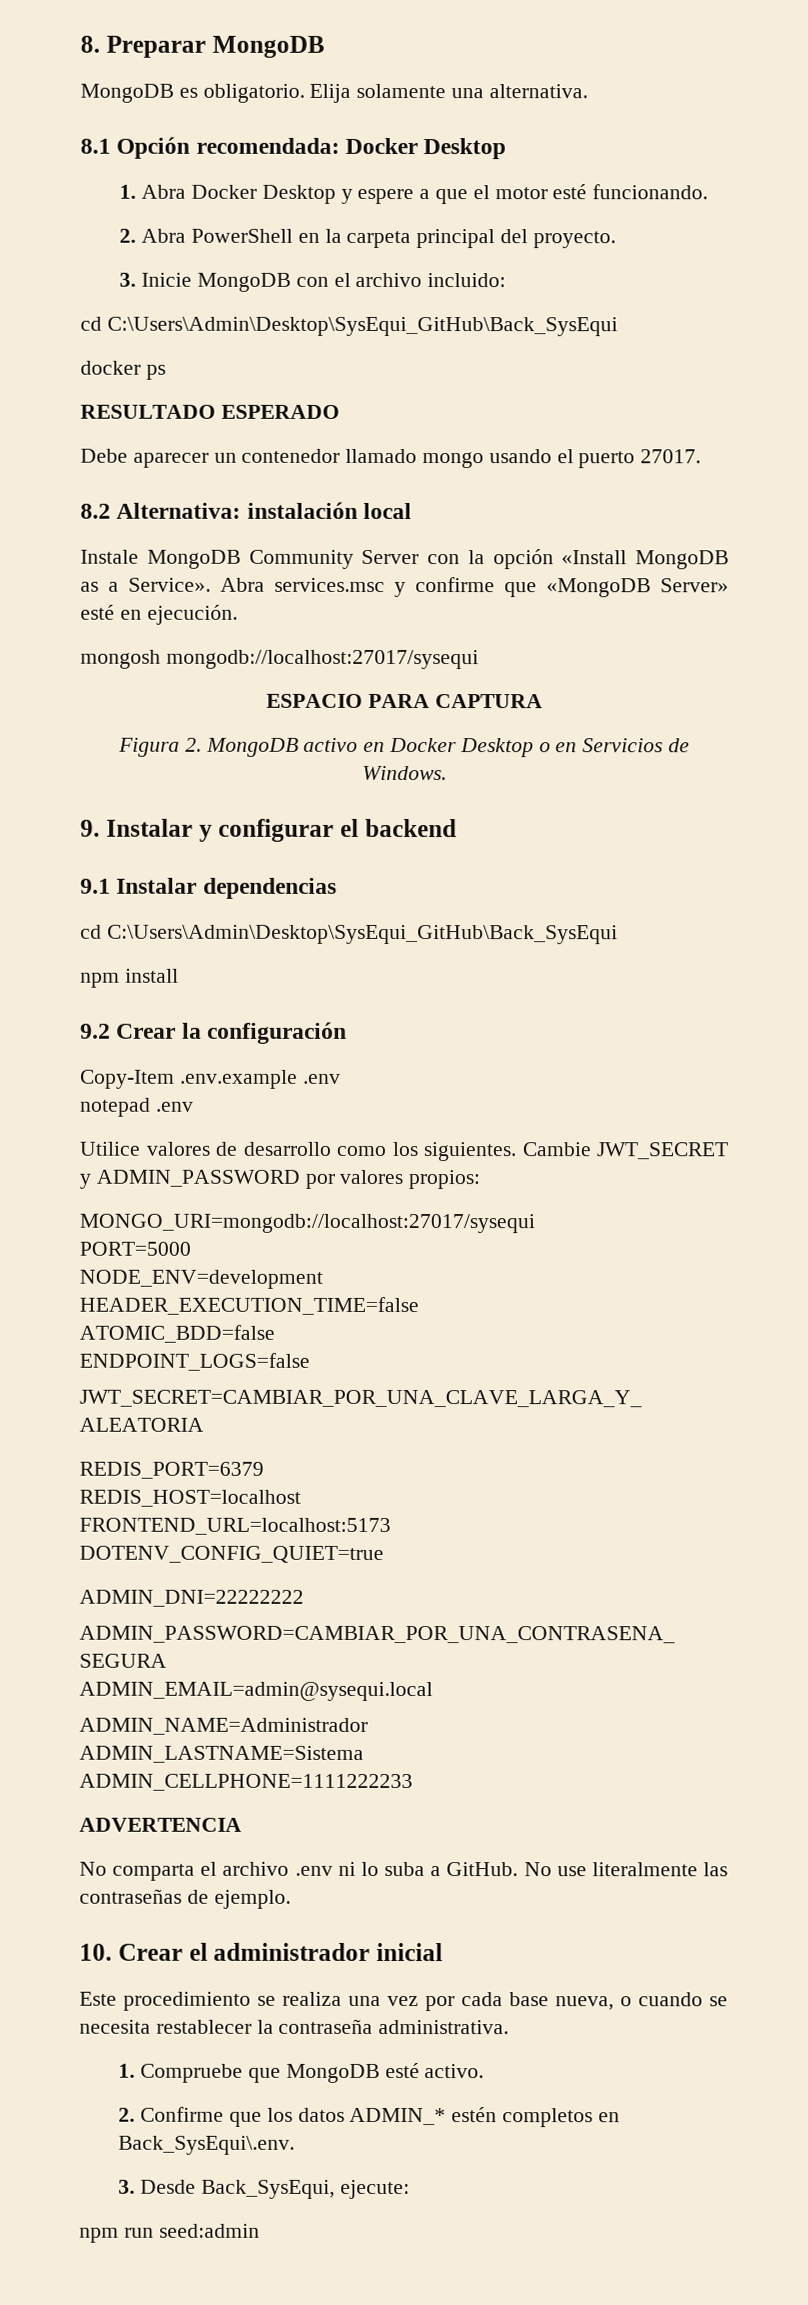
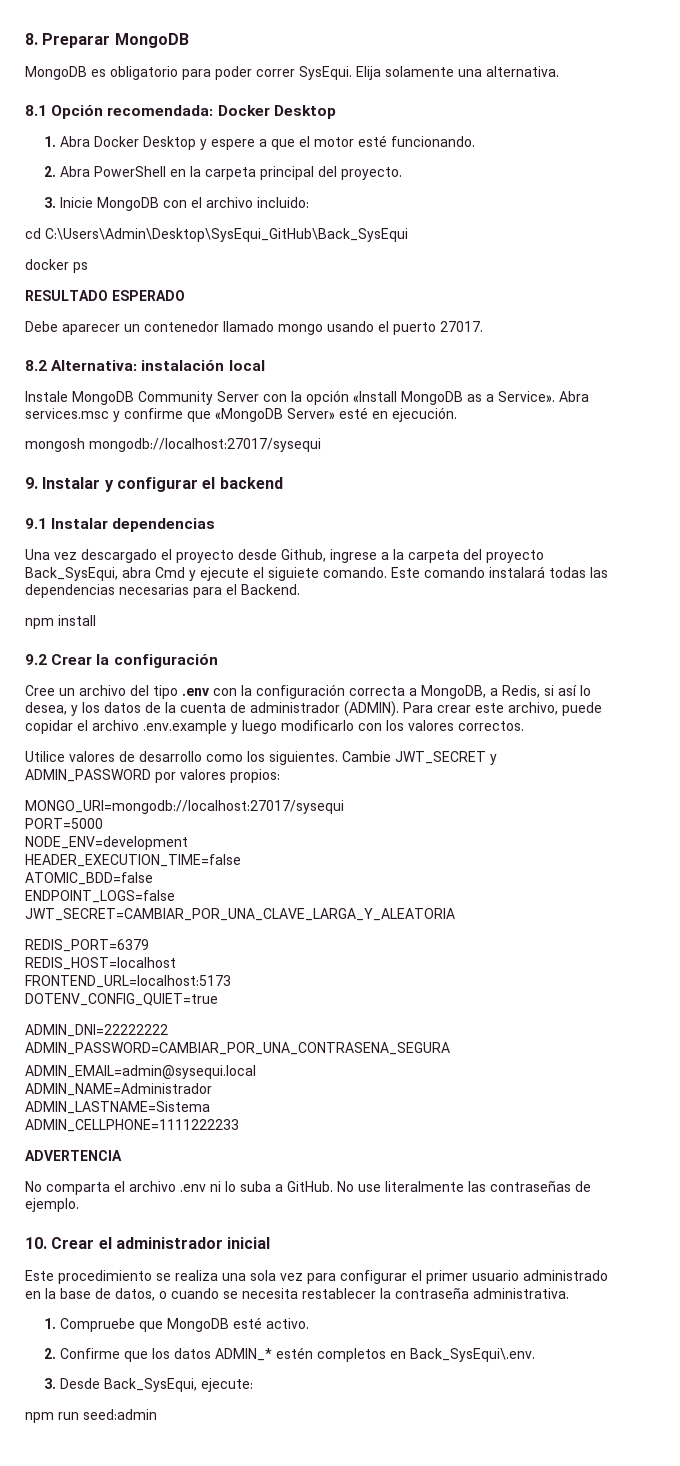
[202,83,305,103] obligatorio. -> [110,66,352,80] obligatorio para poder correr SysEqui.
[266,693,543,709] [117,737,691,758] [362,765,447,781] // ESPACIO PARA CAPTURA // Figura 2. MongoDB activo en Docker Desktop o en Servicios de Windows. -> (321, 445) none
[80,924,618,945] cd C:\Users\Admin\Desktop\SysEqui_GitHub\Back_SysEqui -> [25,549,544,563] [25,566,608,581] [25,584,300,598] Una vez descargado el proyecto desde Github, ingrese a la carpeta del proyecto Back_SysEqui, abra Cmd y ejecute el siguiete comando. Este comando instalará todas las dependencias necesarias para el Backend.
[80,1069,341,1089] [80,1097,194,1117] Copy-Item .env.example .env // notepad .env -> [25,684,591,699] [25,701,602,717] [25,720,524,734] Cree un archivo del tipo .env con la configuración correcta a MongoDB, a Redis, si así lo desea, y los datos de la cuenta de administrador (ADMIN). Para crear este archivo, puede copidar el archivo .env.example y luego modificarlo con los valores correctos.
[387,1992,614,2012] vez por cada base nueva, -> [250,1270,608,1284] [25,1288,155,1301] sola vez para configurar el primer usuario administrado en la base de datos,

